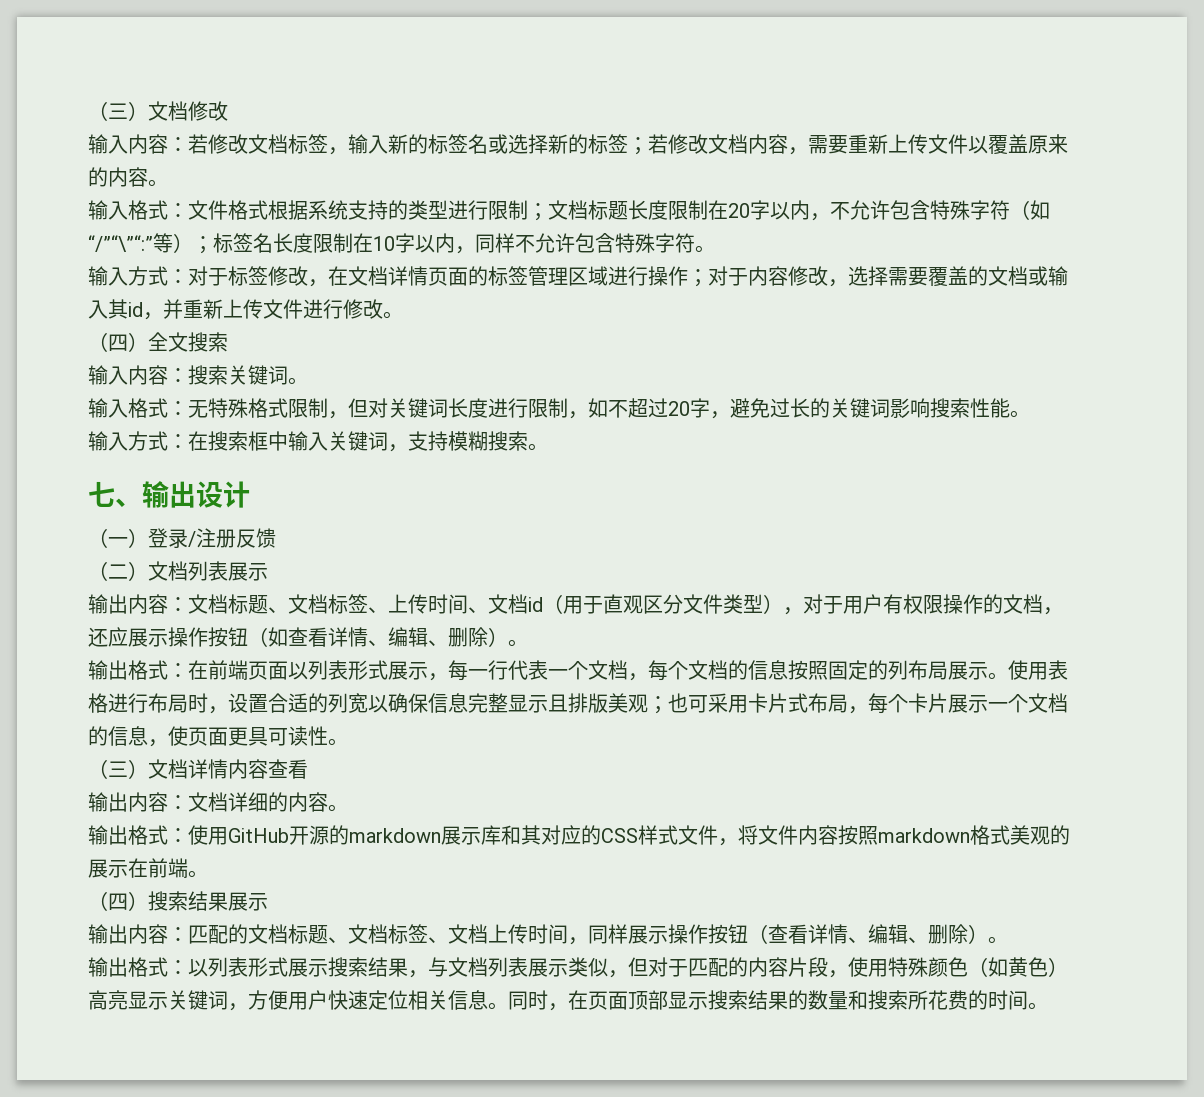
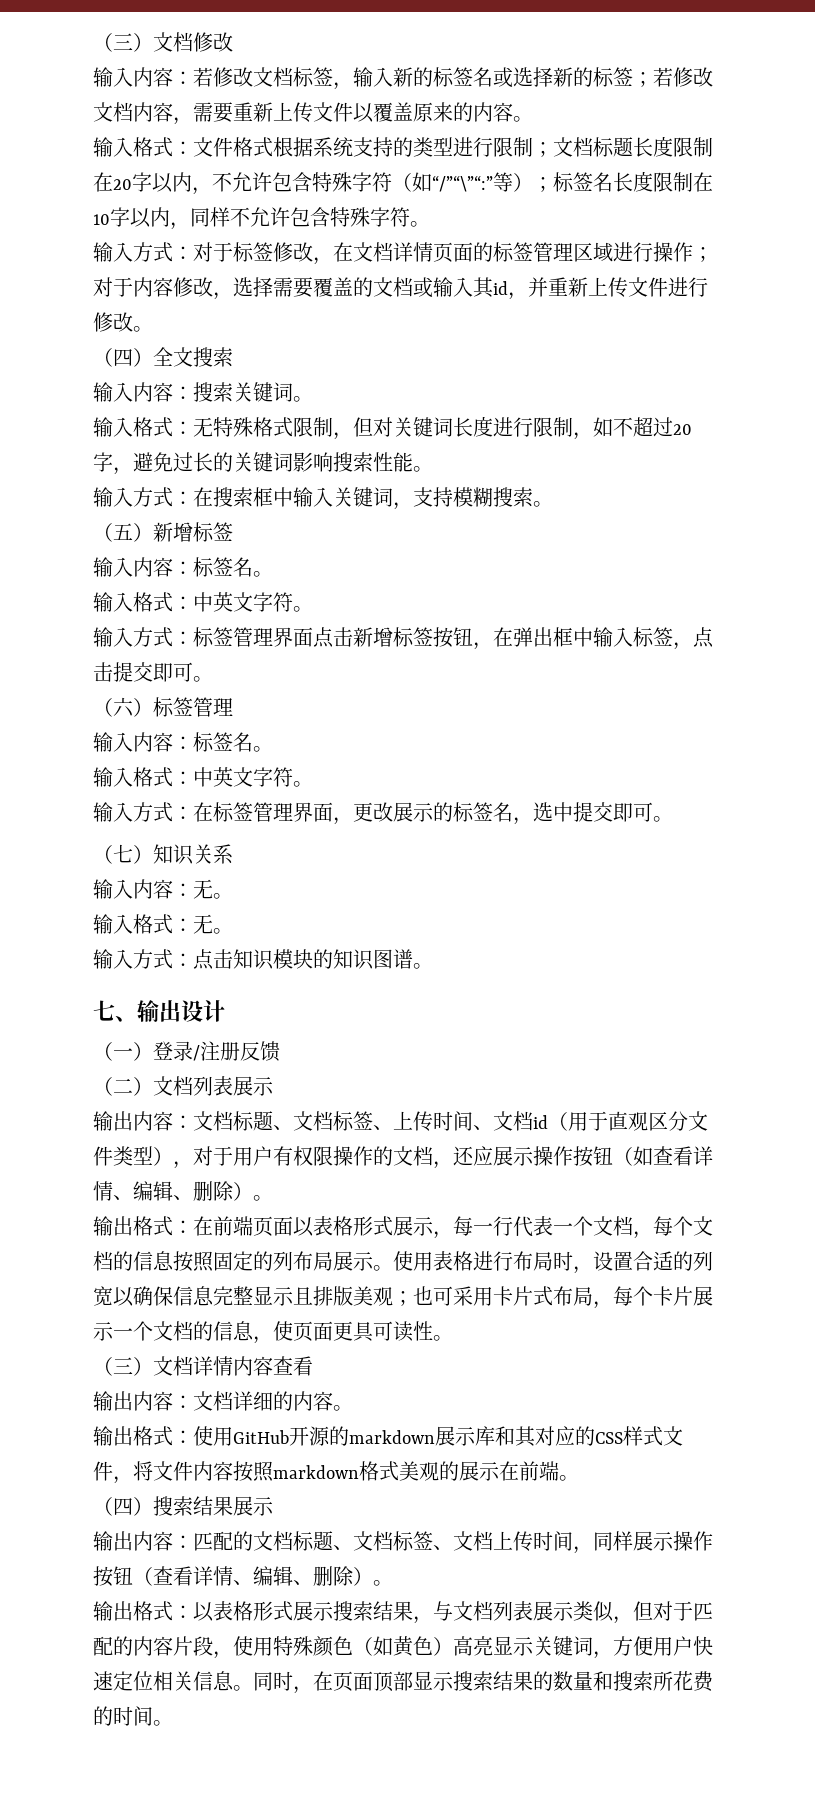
(548, 447) none -> [93,522,233,542] [93,557,273,577] [93,592,313,612] [93,627,714,650] [93,662,213,682] [93,697,233,717] [93,732,273,752] [93,767,313,787] [93,802,673,825] [93,844,233,865] [93,879,233,899] [93,914,233,934] [93,949,433,970] // （五）新增标签 // 输入内容：标签名。 // 输入格式：中英文字符。 // 输入方式：标签管理界面点击新增标签按钮，在弹出框中输入标签，点击提交即可。 // （六）标签管理 // 输入内容：标签名。 // 输入格式：中英文字符。 // 输入方式：在标签管理界面，更改展示的标签名，选中提交即可。 // （七）知识关系 // 输入内容：无。 // 输入格式：无。 // 输入方式：点击知识模块的知识图谱。
[308,660,348,680] 列表 -> [313,1216,353,1236] 表格
[208,957,248,977] 列表 -> [213,1601,253,1621] 表格

